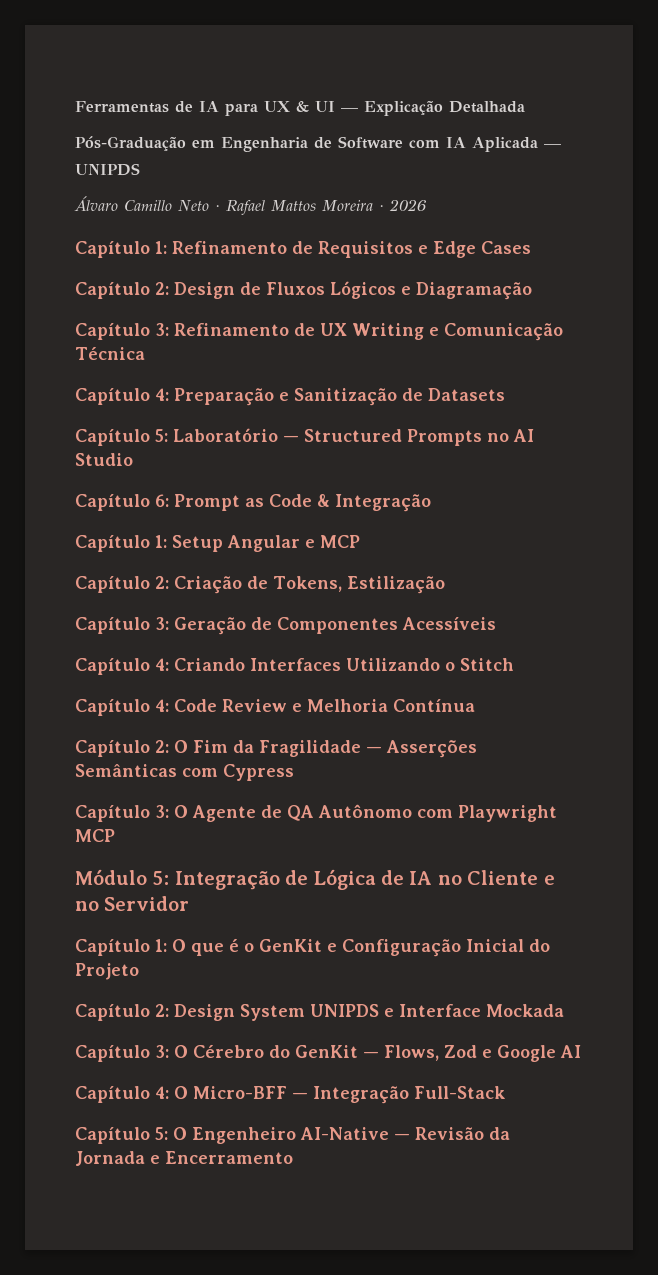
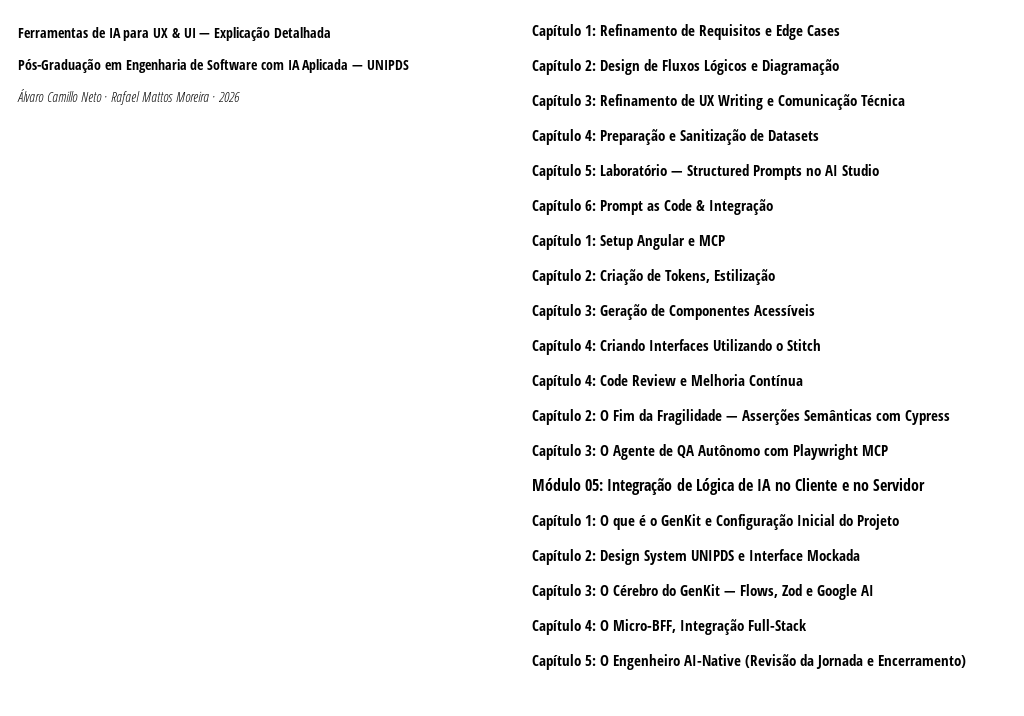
[152,871,170,885] 5: -> [585,479,604,491] 05:
[193,1086,308,1099] Micro-BFF — -> [613,619,676,633] Micro-BFF,
[394,1127,484,1140] — Revisão -> [745,654,796,668] (Revisão
[165,1151,293,1164] Encerramento -> [878,655,966,668] Encerramento)

